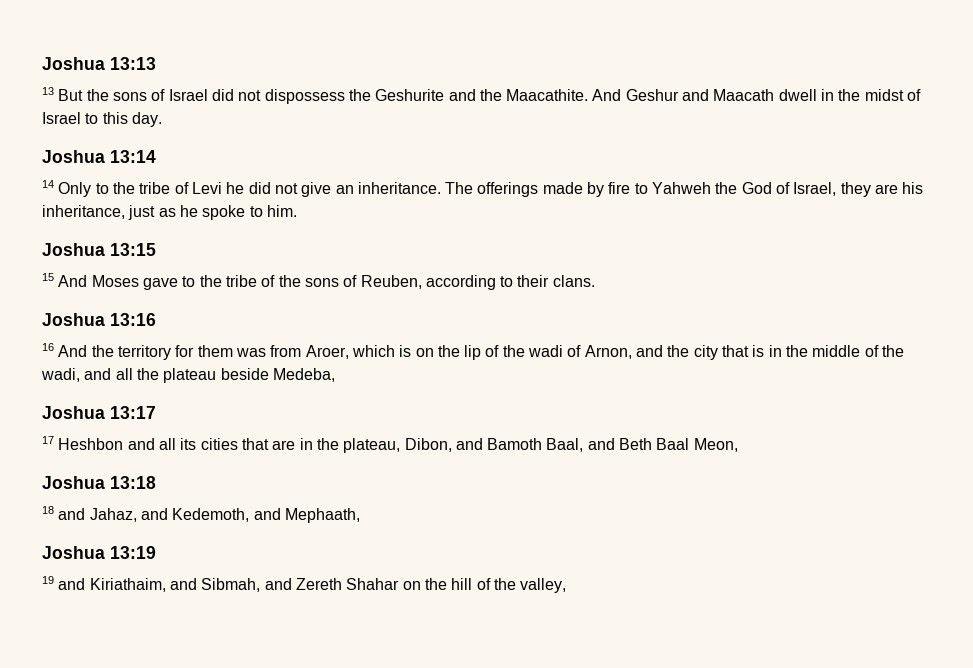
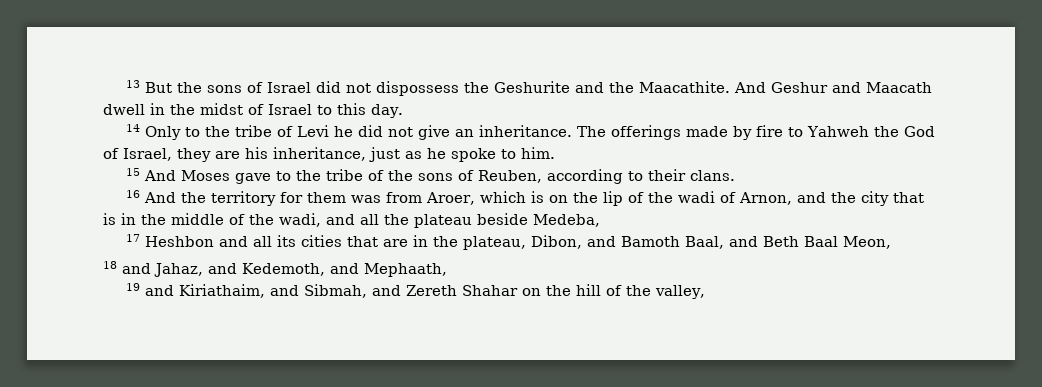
[42,57,156,70] Joshua 13:13 // -> (125, 84) none
[42,150,156,163] // Joshua 13:14 -> (403, 111) none
[42,243,156,256] // Joshua 13:15 -> (555, 153) none
[42,313,156,326] // Joshua 13:16 -> (735, 175) none
[42,406,156,419] // Joshua 13:17 -> (600, 220) none
[42,476,156,489] // Joshua 13:18 -> (891, 242) none
[42,546,156,559] // Joshua 13:19 -> (447, 270) none

